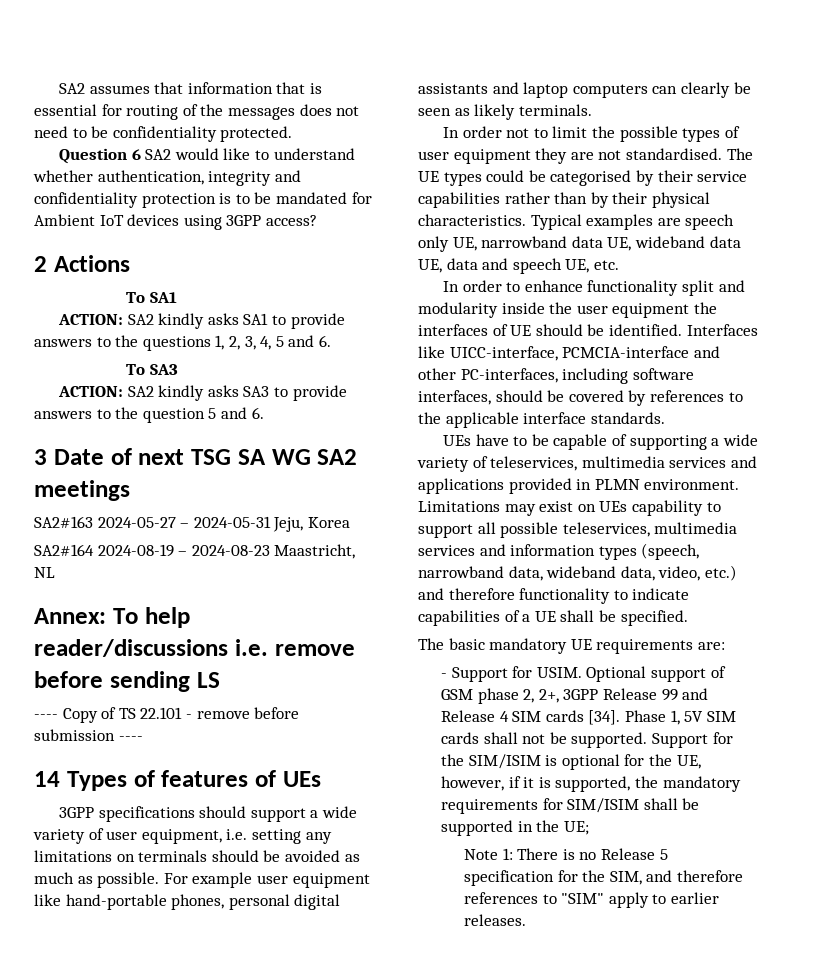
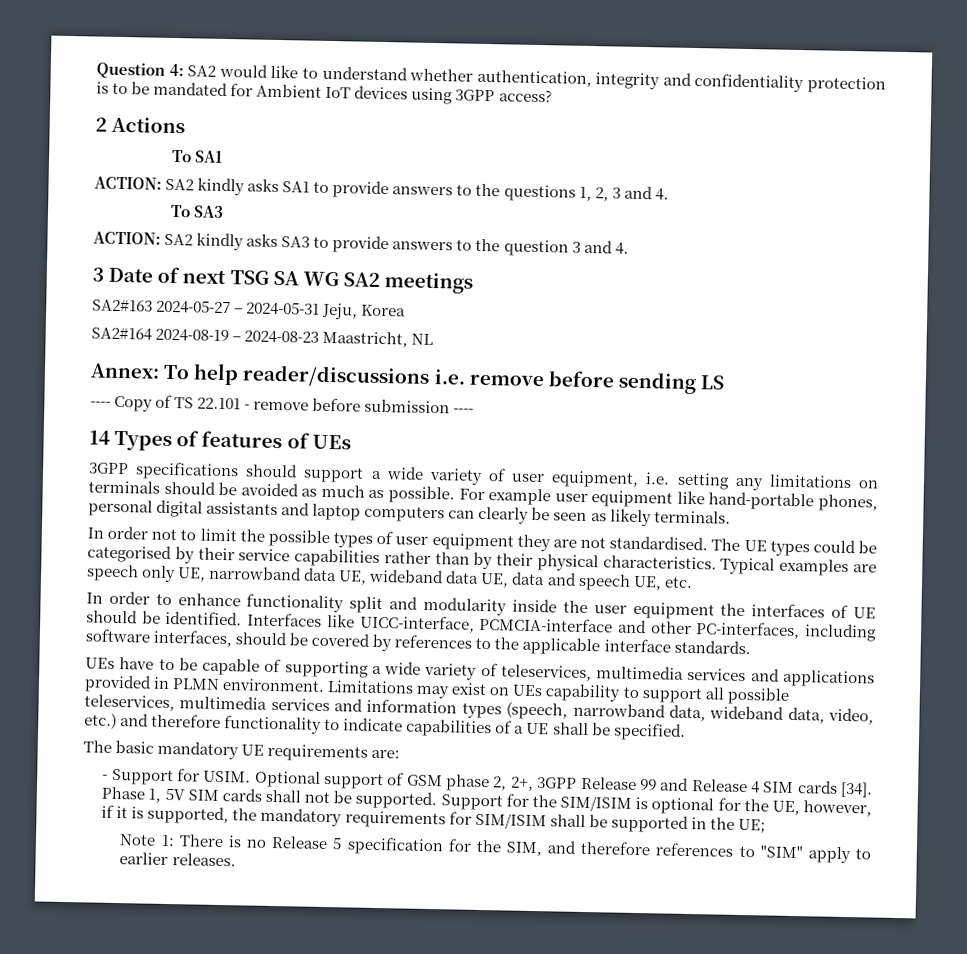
[58,82,322,94] [34,104,360,120] [34,126,293,142] [58,148,141,164] SA2 assumes that information that is essential for routing of the messages does not need to be confidentiality protected. // Question 6 -> [96,62,184,79] Question 4:
[244,335,331,350] 3, 4, 5 and 6. -> [611,185,669,201] 3 and 4.
[208,407,264,419] 5 and 6. -> [571,239,629,255] 3 and 4.

